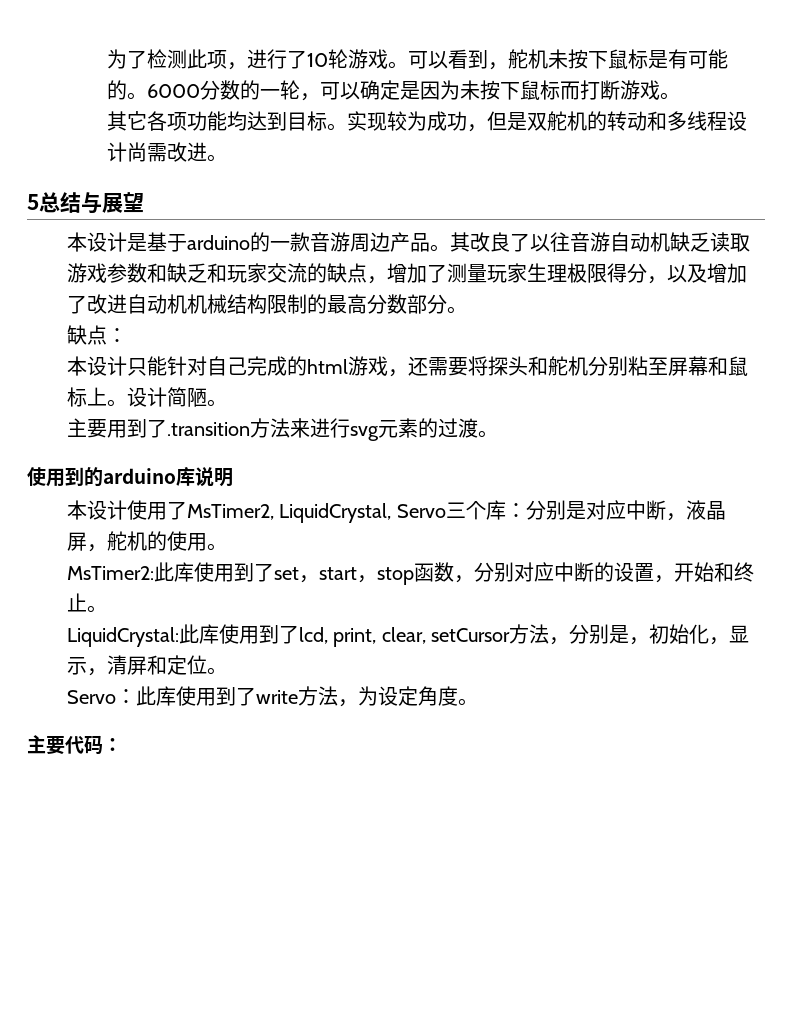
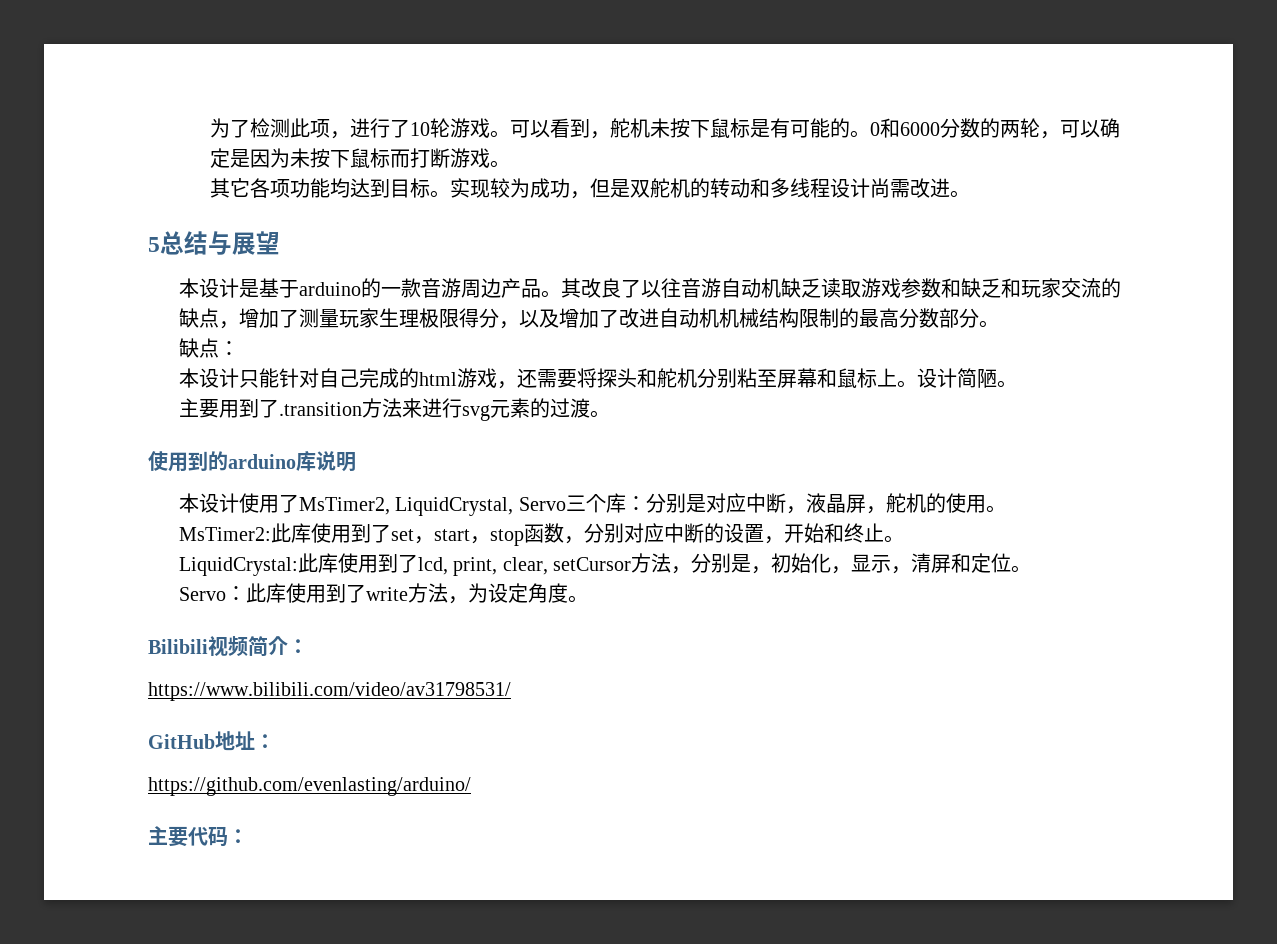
(147, 96) none -> [869,118,900,138] 0和
[259,89,280,98] 一 -> [999,120,1020,138] 两
(478, 702) none -> [148,636,308,657] [148,682,511,701] [148,731,275,751] [148,777,471,796] // Bilibili视频简介： // https://www.bilibili.com/video/av31798531/ // GitHub地址： // https://github.com/evenlasting/arduino/

